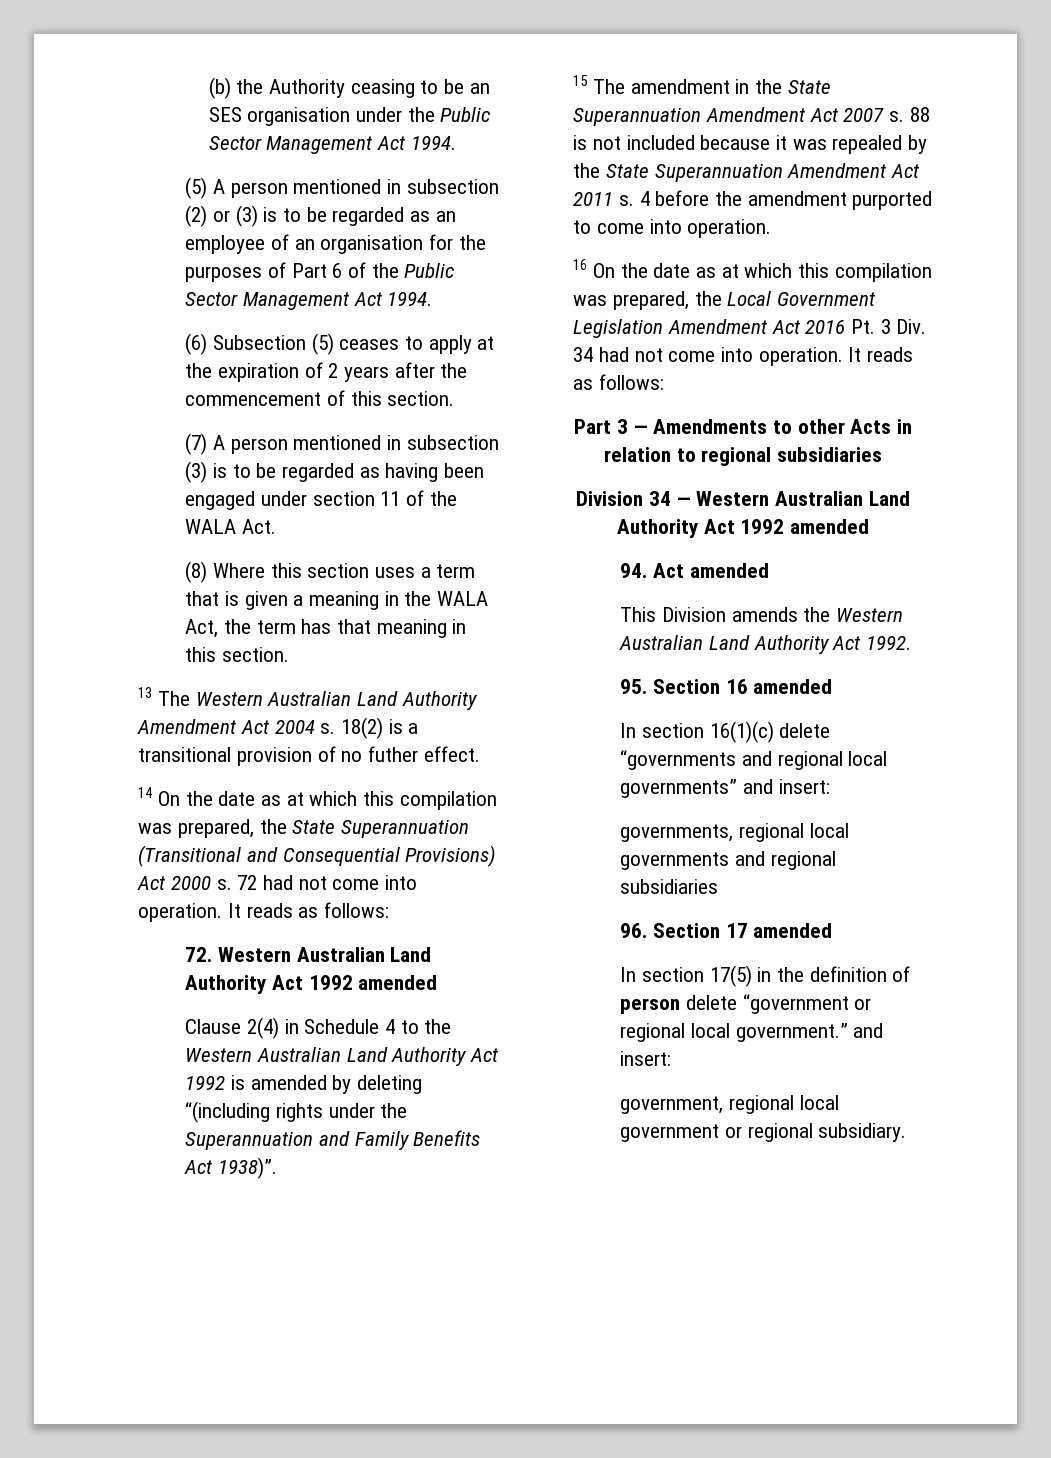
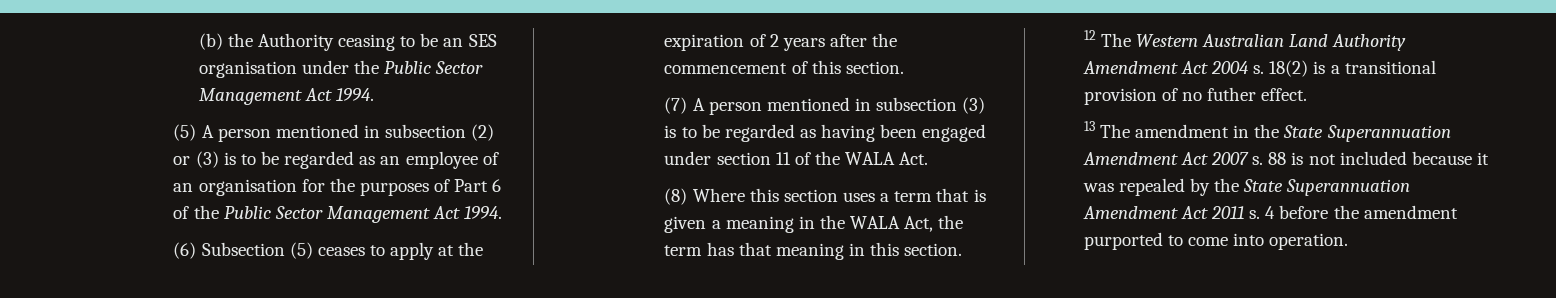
[138,687,153,698] 13 -> [1083,30,1096,40] 12
[138,787,497,810] [138,819,470,838] [138,845,496,867] [137,875,418,890] [138,902,390,922] [185,947,432,962] [185,975,438,994] [185,1017,452,1039] [185,1047,499,1066] [185,1075,422,1094] [185,1101,408,1123] [185,1130,481,1150] [184,1157,277,1179] [573,75,589,86] 14 On the date as at which this compilation was prepared, the State Superannuation (Transitional and Consequential Provisions) Act 2000 s. 72 had not come into operation. It reads as follows: // 72. Western Australian Land Authority Act 1992 amended // Clause 2(4) in Schedule 4 to the Western Australian Land Authority Act 1992 is amended by deleting “(including rights under the Superannuation and Family Benefits Act 1938)”. // 15 -> [1083,121,1095,131] 13
[573,259,932,282] [573,291,877,310] [573,319,927,338] [573,347,914,366] [573,374,665,390] [574,419,912,434] [603,447,883,466] [576,491,910,506] [616,519,870,538] [620,563,769,578] [620,607,903,622] [619,635,911,654] [620,679,833,694] [620,721,831,743] [620,750,888,770] [620,779,830,798] [620,823,849,842] [620,851,836,870] [620,879,719,894] [620,923,833,938] [620,965,911,987] [620,994,872,1014] [620,1023,884,1042] [620,1051,672,1066] [620,1095,839,1114] [620,1123,907,1142] // 16 On the date as at which this compilation was prepared, the Local Government Legislation Amendment Act 2016 Pt. 3 Div. 34 had not come into operation. It reads as follows: // Part 3 — Amendments to other Acts in relation to regional subsidiaries // Division 34 — Western Australian Land Authority Act 1992 amended // 94. Act amended // This Division amends the Western Australian Land Authority Act 1992. // 95. Section 16 amended // In section 16(1)(c) delete “governments and regional local governments” and insert: // governments, regional local governments and regional subsidiaries // 96. Section 17 amended // In section 17(5) in the definition of person delete “government or regional local government.” and insert: // government, regional local government or regional subsidiary. -> (1349, 241) none

